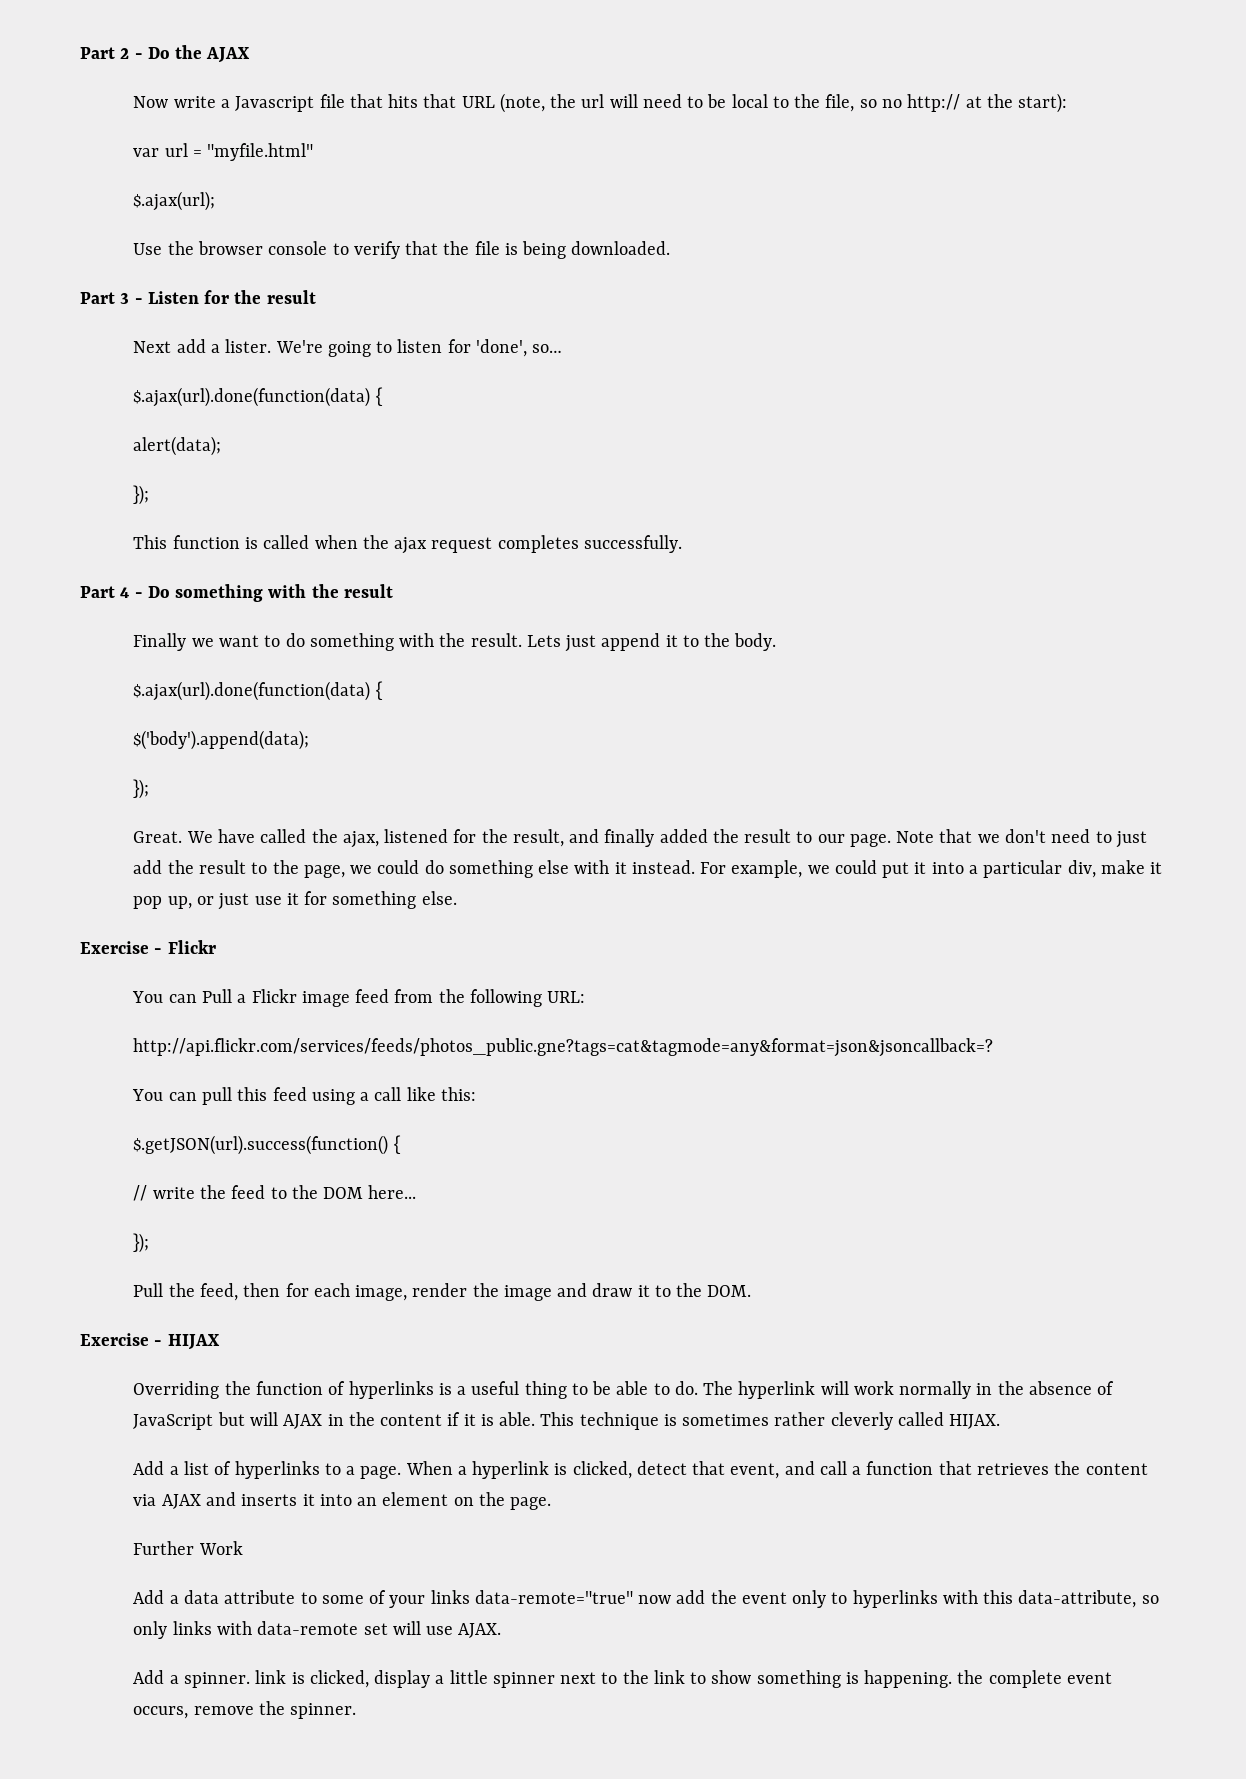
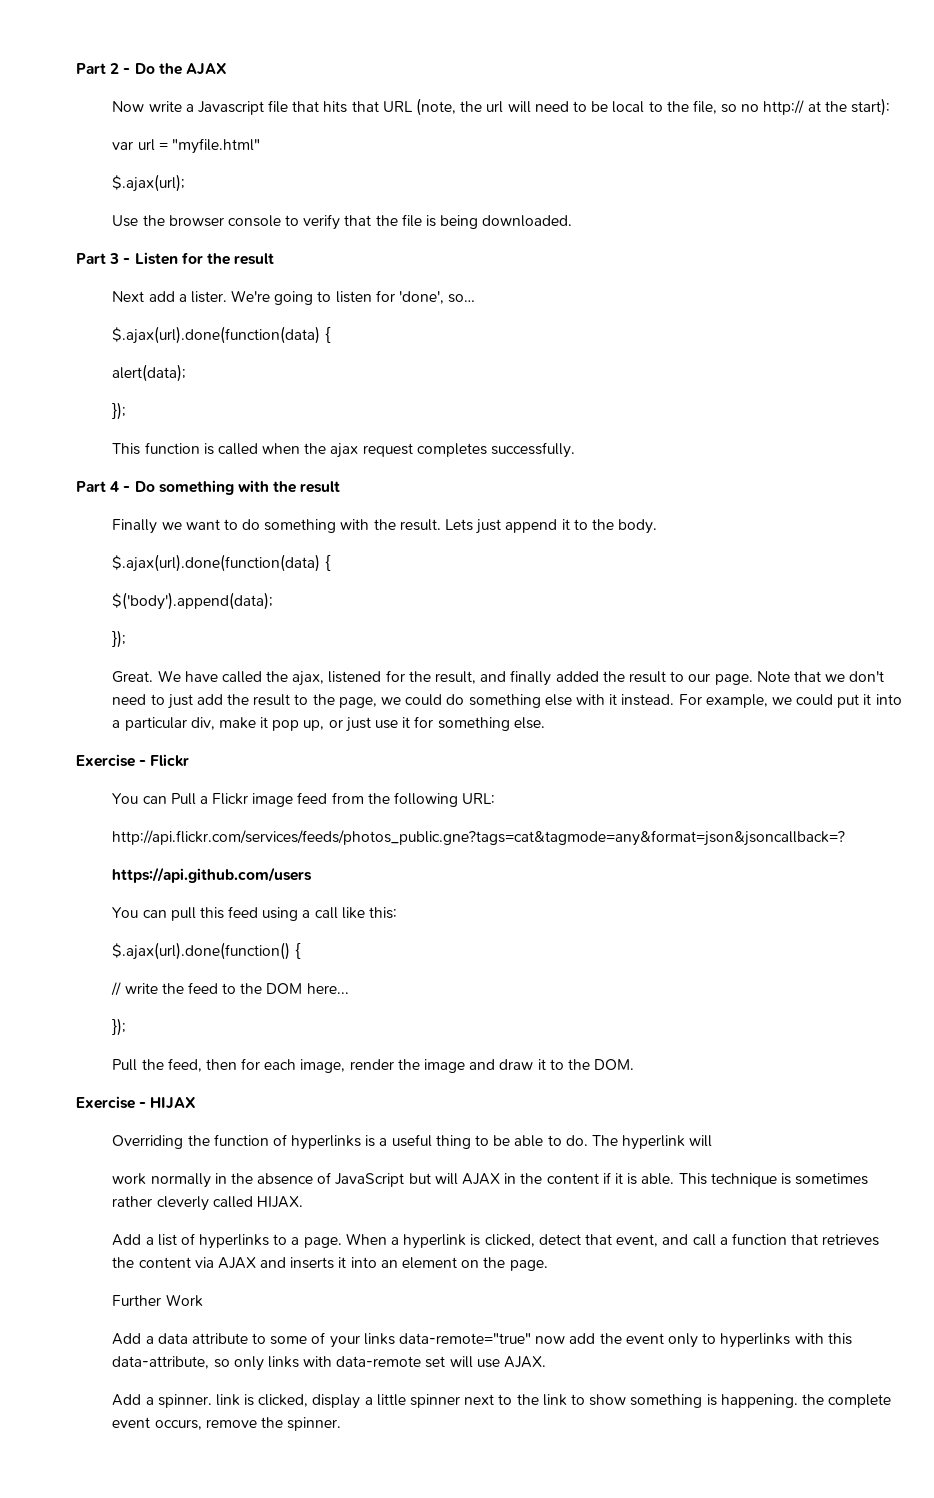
(994, 1047) none -> [112,867,313,883] // https://api.github.com/users
[133,1135,389,1155] $.getJSON(url).success(function() -> [112,942,291,960] $.ajax(url).done(function()
(849, 1388) none -> (713, 1141) //

